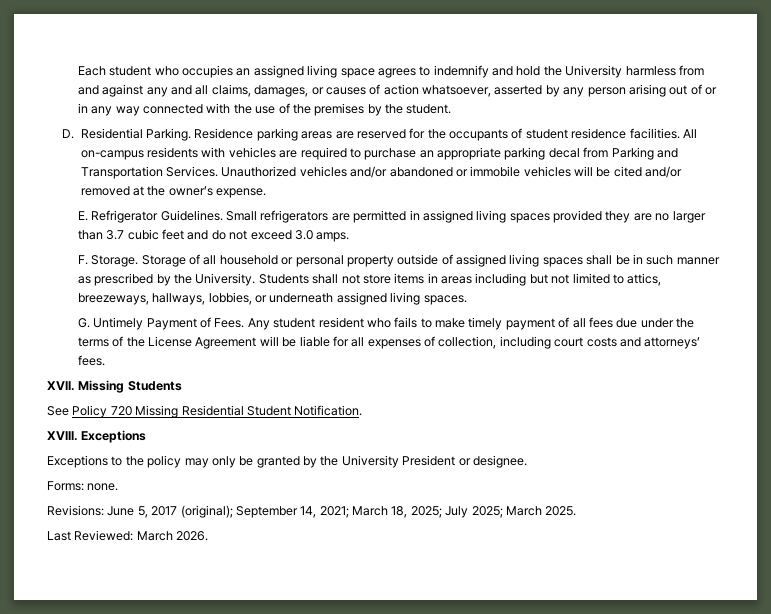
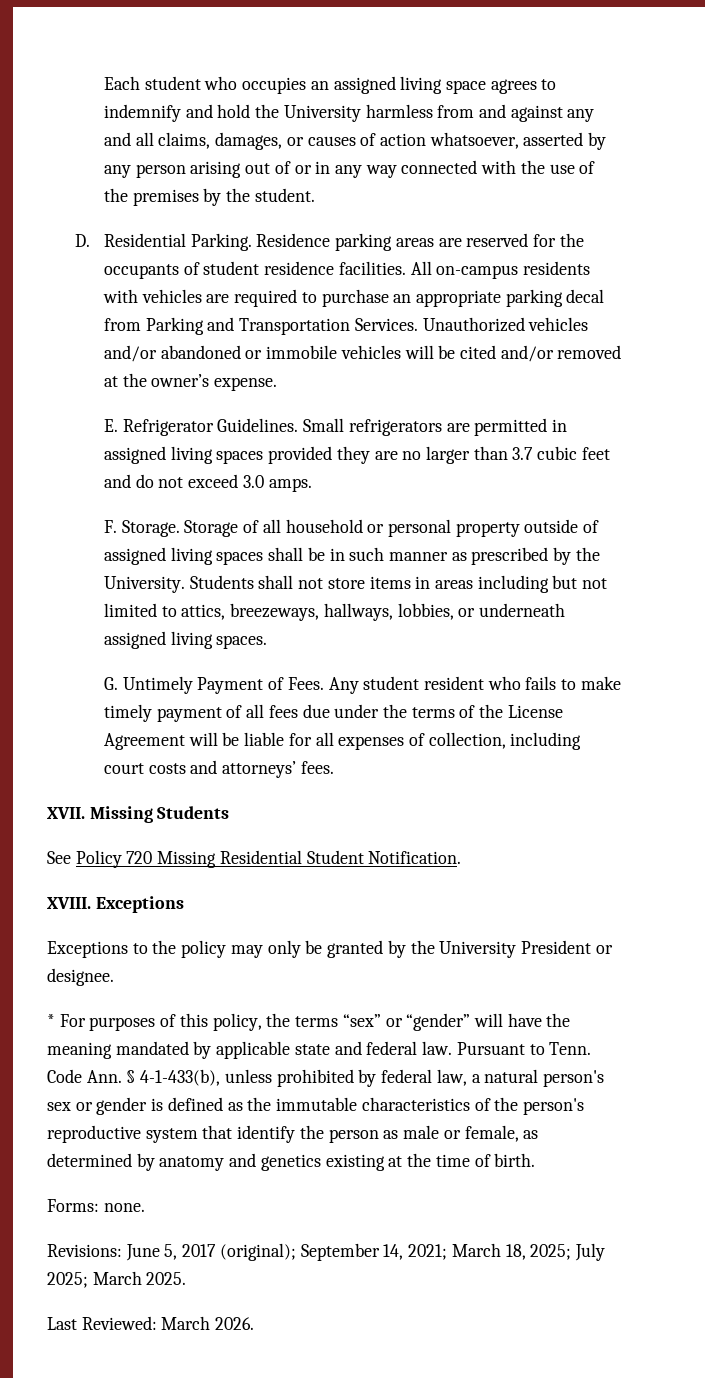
(527, 461) none -> [47,1013,571,1031] [47,1041,592,1059] [47,1069,604,1087] [47,1097,584,1115] [47,1125,539,1143] [47,1153,536,1171] // * For purposes of this policy, the terms “sex” or “gender” will have the meaning mandated by applicable state and federal law. Pursuant to Tenn. Code Ann. § 4-1-433(b), unless prohibited by federal law, a natural person's sex or gender is defined as the immutable characteristics of the person's reproductive system that identify the person as male or female, as determined by anatomy and genetics existing at the time of birth.

